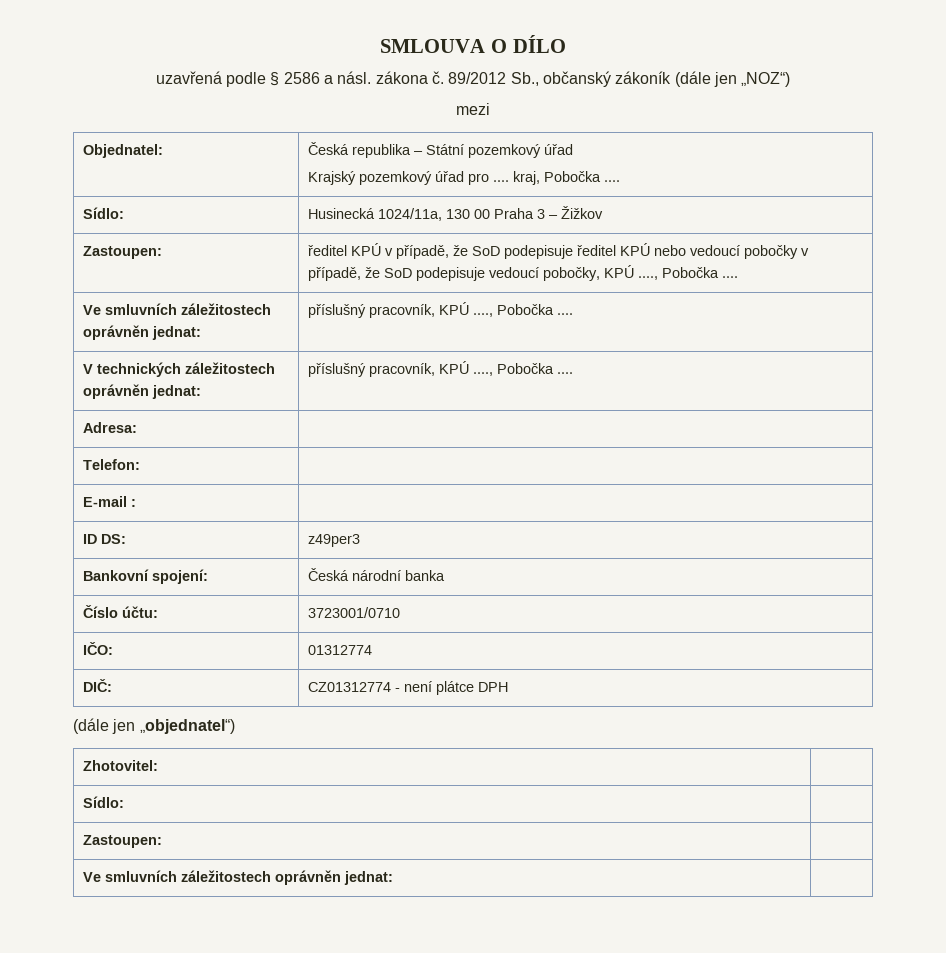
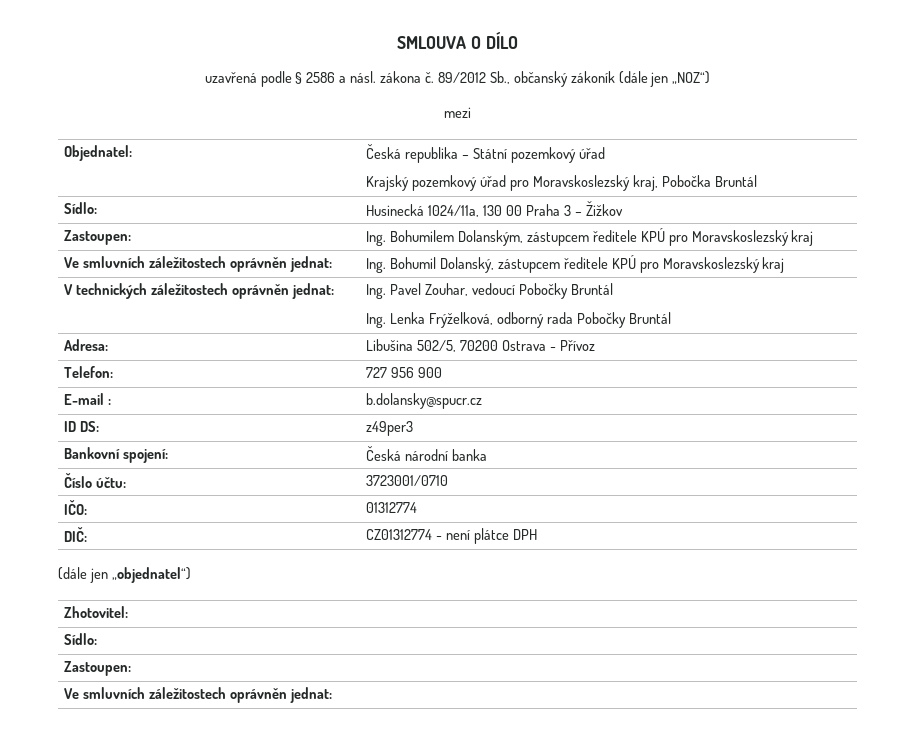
[492,180,509,182] .... -> [532,175,630,191] Moravskoslezský
[603,180,620,182] .... -> [714,175,757,187] Bruntál
[307,243,809,259] [307,265,738,281] [82,303,271,315] [82,325,201,340] [307,302,573,318] ředitel KPÚ v případě, že SoD podepisuje ředitel KPÚ nebo vedoucí pobočky v případě, že SoD podepisuje vedoucí pobočky, KPÚ ...., Pobočka .... // Ve smluvních záležitostech oprávněn jednat: | příslušný pracovník, KPÚ ...., Pobočka .... -> [366,228,814,246] [64,256,332,272] [366,255,785,273] Ing. Bohumilem Dolanským, zástupcem ředitele KPÚ pro Moravskoslezský kraj // Ve smluvních záležitostech oprávněn jednat: | Ing. Bohumil Dolanský, zástupcem ředitele KPÚ pro Moravskoslezský kraj
[307,361,573,377] [82,422,137,433] [82,459,140,470] příslušný pracovník, KPÚ ...., Pobočka .... // Adresa: | // Telefon: | -> [366,283,613,299] [366,312,671,328] [64,339,109,351] [366,339,595,352] [64,366,114,378] [366,367,442,378] Ing. Pavel Zouhar, vedoucí Pobočky Bruntál // Ing. Lenka Frýželková, odborný rada Pobočky Bruntál // Adresa: | Libušina 502/5, 70200 Ostrava - Přívoz // Telefon: | 727 956 900
(136, 503) none -> [366,393,483,409] b.dolansky@spucr.cz

